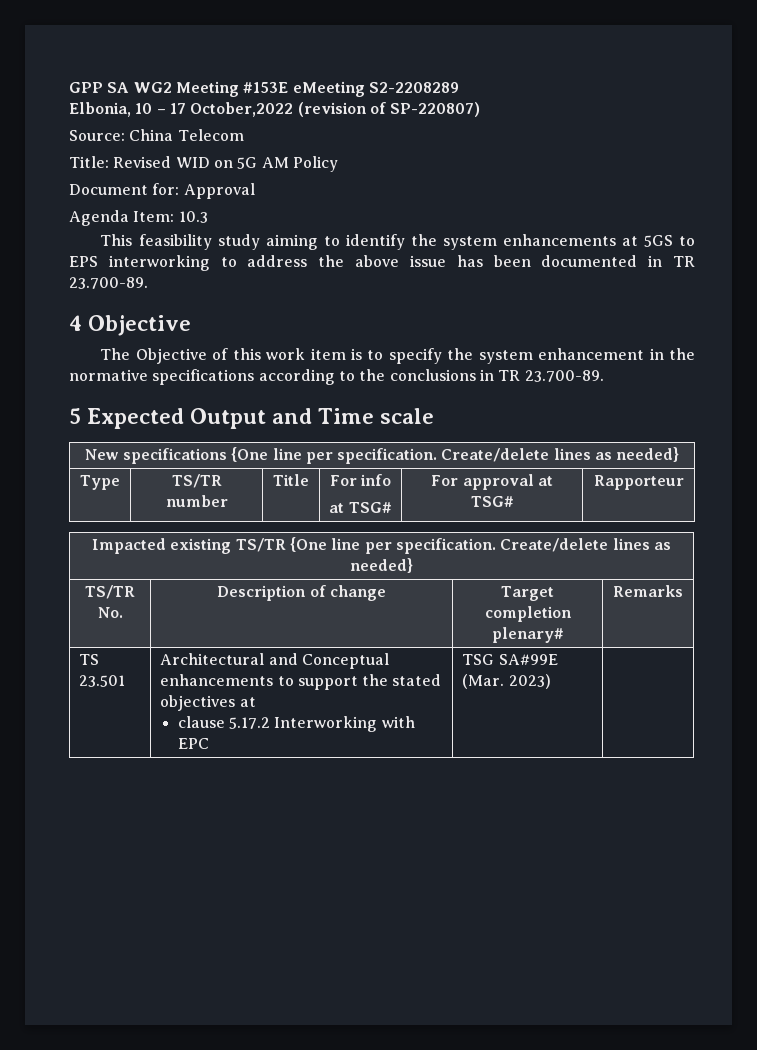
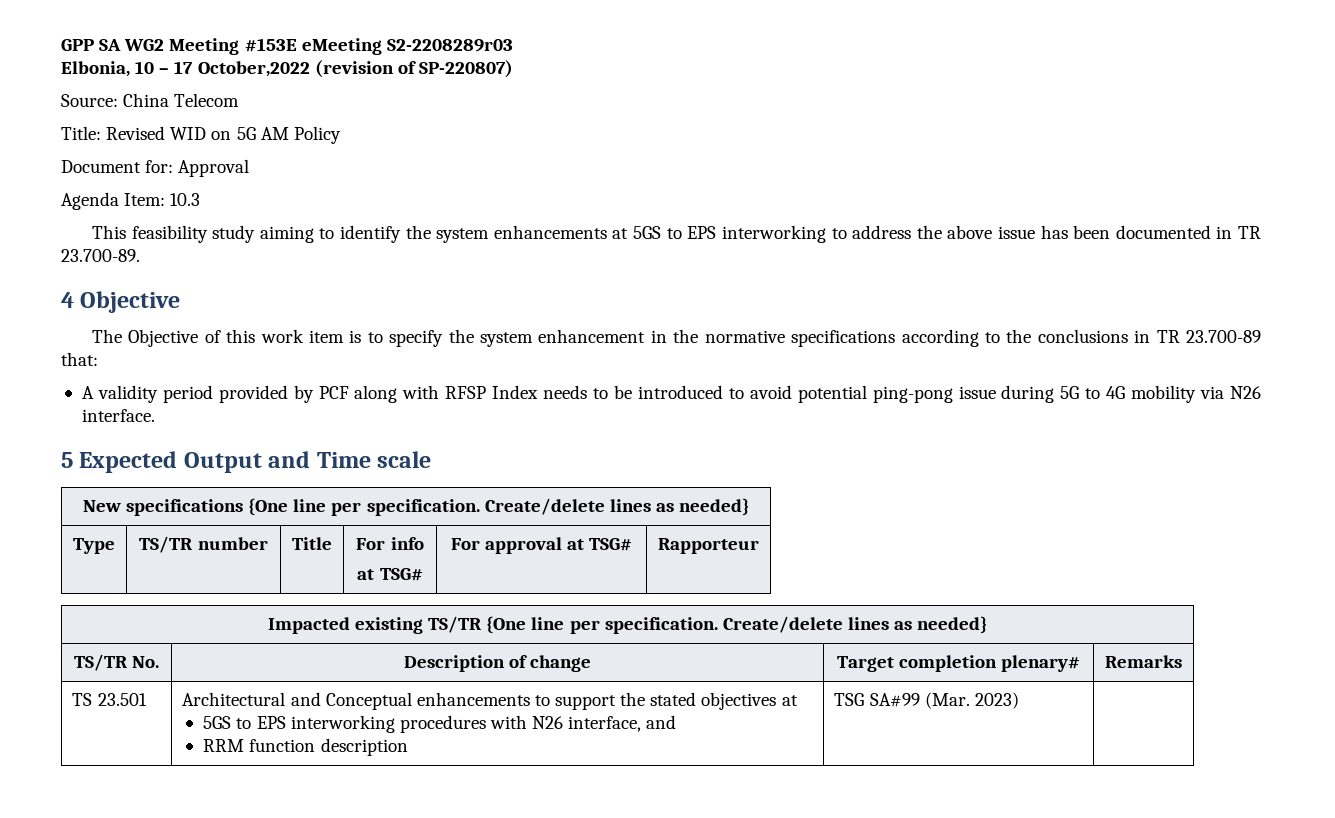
[368,82,459,93] S2-2208289 -> [386,39,513,52] S2-2208289r03
[524,370,604,382] 23.700-89. -> [1186,330,1261,343] [61,352,98,366] [81,385,1261,403] [81,409,155,422] 23.700-89 that: // A validity period provided by PCF along with RFSP Index needs to be introduced to avoid potential ping-pong issue during 5G to 4G mobility via N26 interface.
[177,716,415,732] [177,738,209,749] clause 5.17.2 Interworking with EPC -> [203,715,677,733] [203,738,408,756] 5GS to EPS interworking procedures with N26 interface, and // RRM function description
[498,654,558,665] SA#99E -> [869,693,920,707] SA#99

